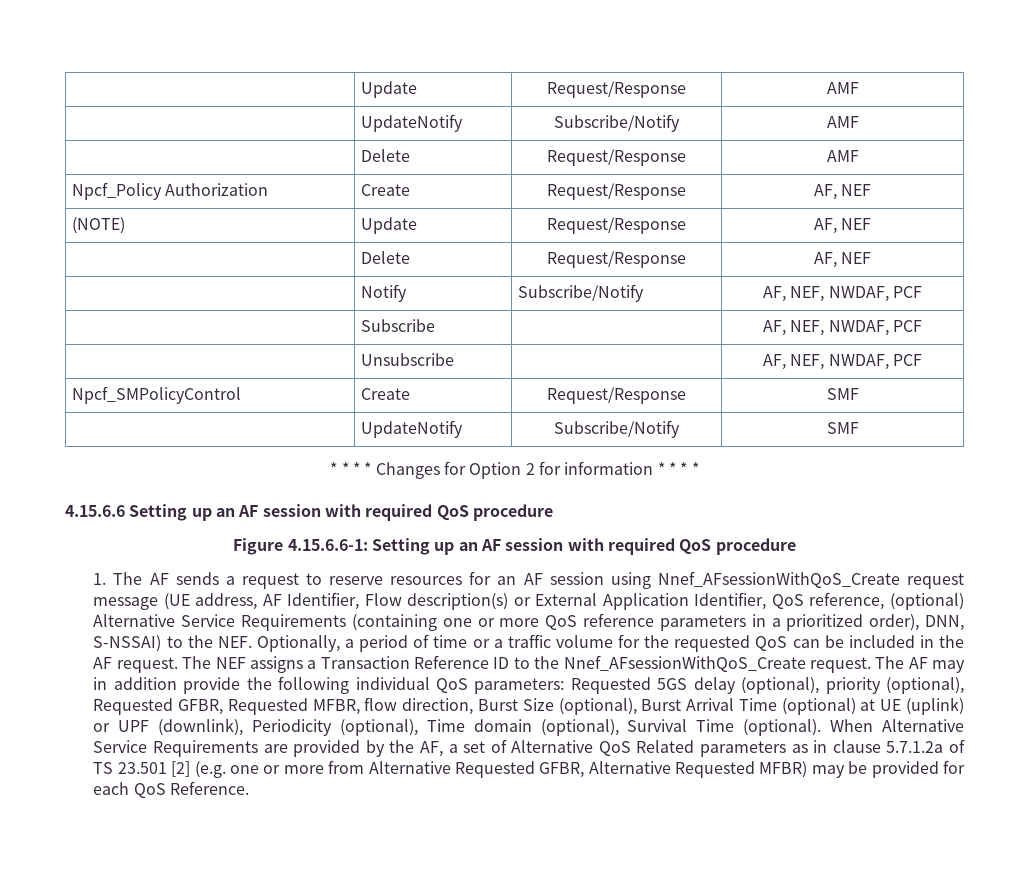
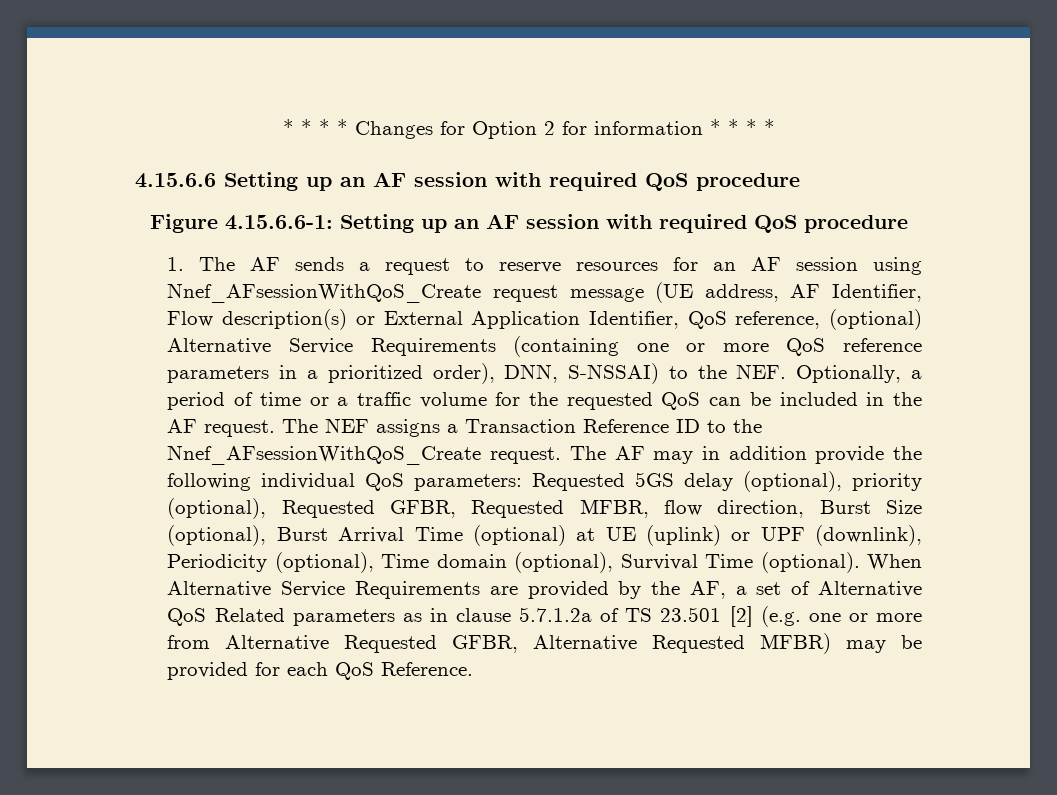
[360,81,417,98] [547,81,686,98] [826,82,859,94] [360,114,463,132] [554,114,680,132] [826,116,859,128] [360,149,410,162] [547,149,686,166] [826,150,859,162] [71,182,269,200] [360,184,410,196] [547,183,686,200] [813,184,872,200] [71,217,125,234] [360,217,417,234] [547,217,686,234] [813,218,872,234] [360,251,410,264] [547,251,686,268] [813,252,872,268] [360,284,407,302] [517,284,644,302] [763,286,922,302] [360,319,435,332] [763,320,922,336] [360,353,454,366] [763,354,922,370] [71,386,241,404] [360,388,410,400] [547,387,686,404] [826,388,859,400] [360,420,463,438] [554,420,680,438] [826,422,859,434] | Update | Request/Response | AMF // | UpdateNotify | Subscribe/Notify | AMF // | Delete | Request/Response | AMF // Npcf_Policy Authorization | Create | Request/Response | AF, NEF // (NOTE) | Update | Request/Response | AF, NEF // | Delete | Request/Response | AF, NEF // | Notify | Subscribe/Notify | AF, NEF, NWDAF, PCF // | Subscribe | | AF, NEF, NWDAF, PCF // | Unsubscribe | | AF, NEF, NWDAF, PCF // Npcf_SMPolicyControl | Create | Request/Response | SMF // | UpdateNotify | Subscribe/Notify | SMF // -> (282, 127) none

